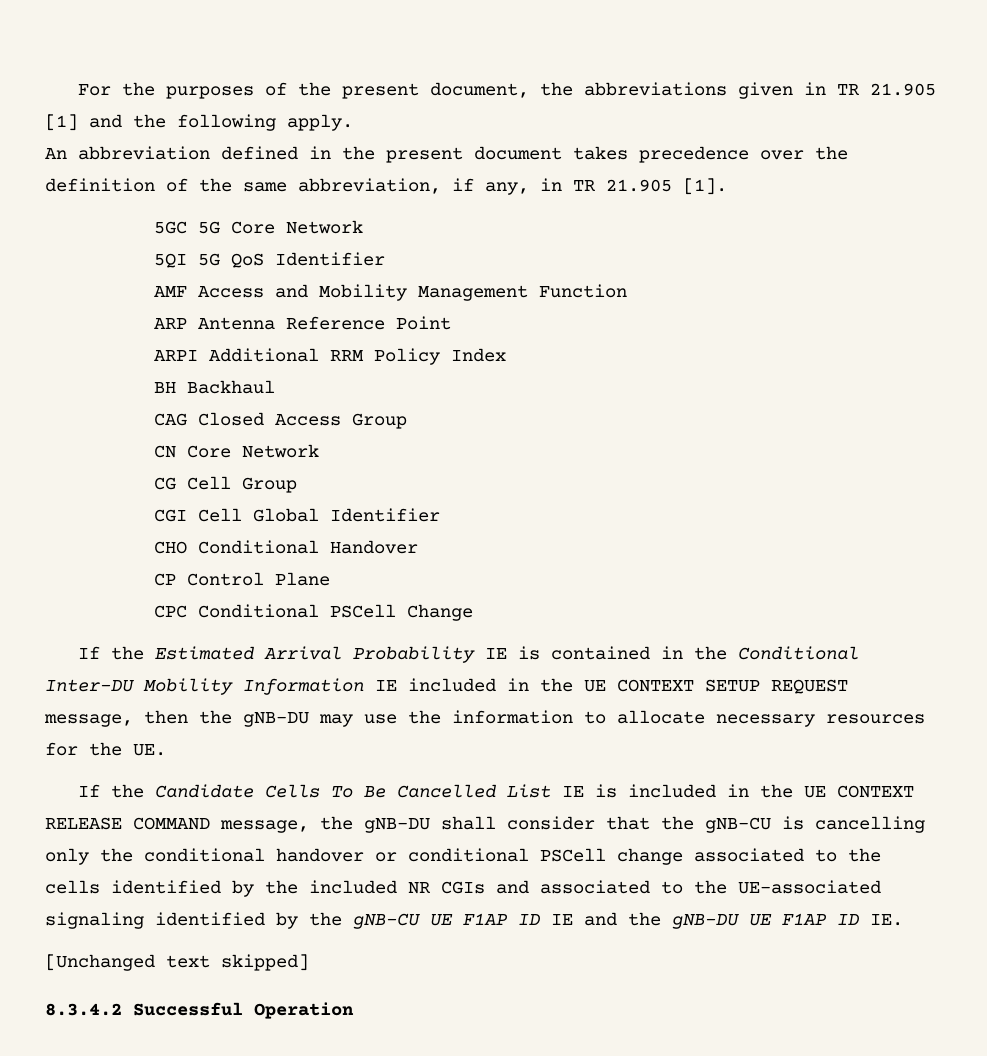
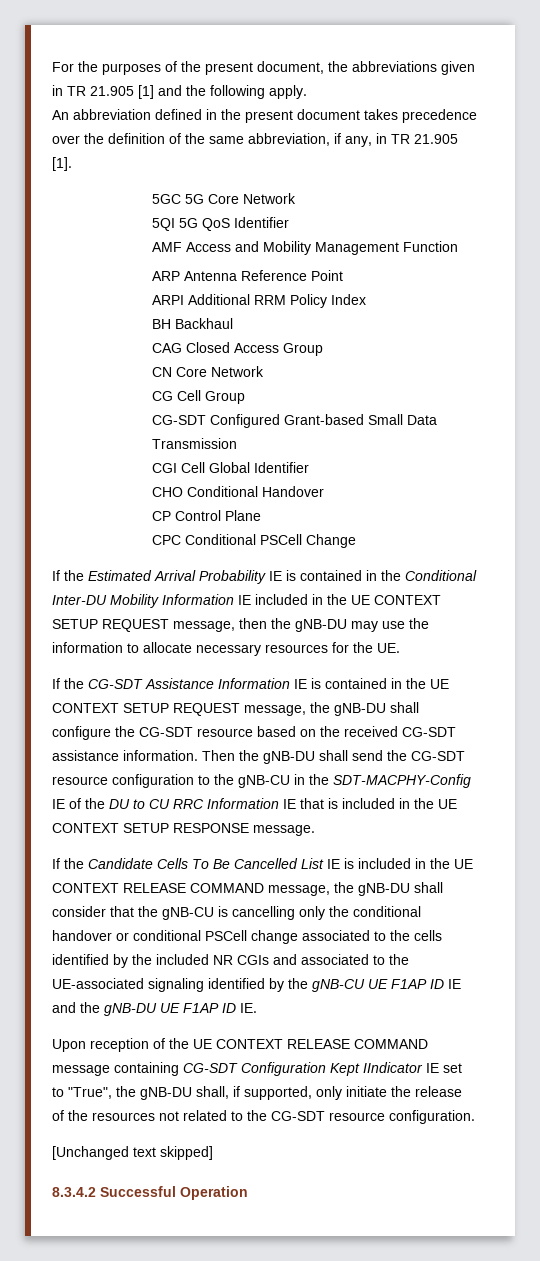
(298, 485) none -> [152,414,438,428] [152,438,238,449] // CG-SDT Configured Grant-based Small Data Transmission
(166, 750) none -> [52,678,449,689] [52,702,419,716] [52,726,456,740] [52,750,465,764] [52,774,471,788] [52,798,457,809] [52,823,315,836] // If the CG-SDT Assistance Information IE is contained in the UE CONTEXT SETUP REQUEST message, the gNB-DU shall configure the CG-SDT resource based on the received CG-SDT assistance information. Then the gNB-DU shall send the CG-SDT resource configuration to the gNB-CU in the SDT-MACPHY-Config IE of the DU to CU RRC Information IE that is included in the UE CONTEXT SETUP RESPONSE message.
(903, 920) none -> [52,1038,428,1052] [52,1062,462,1076] [52,1086,462,1100] [52,1110,475,1124] // Upon reception of the UE CONTEXT RELEASE COMMAND message containing CG-SDT Configuration Kept IIndicator IE set to "True", the gNB-DU shall, if supported, only initiate the release of the resources not related to the CG-SDT resource configuration.

